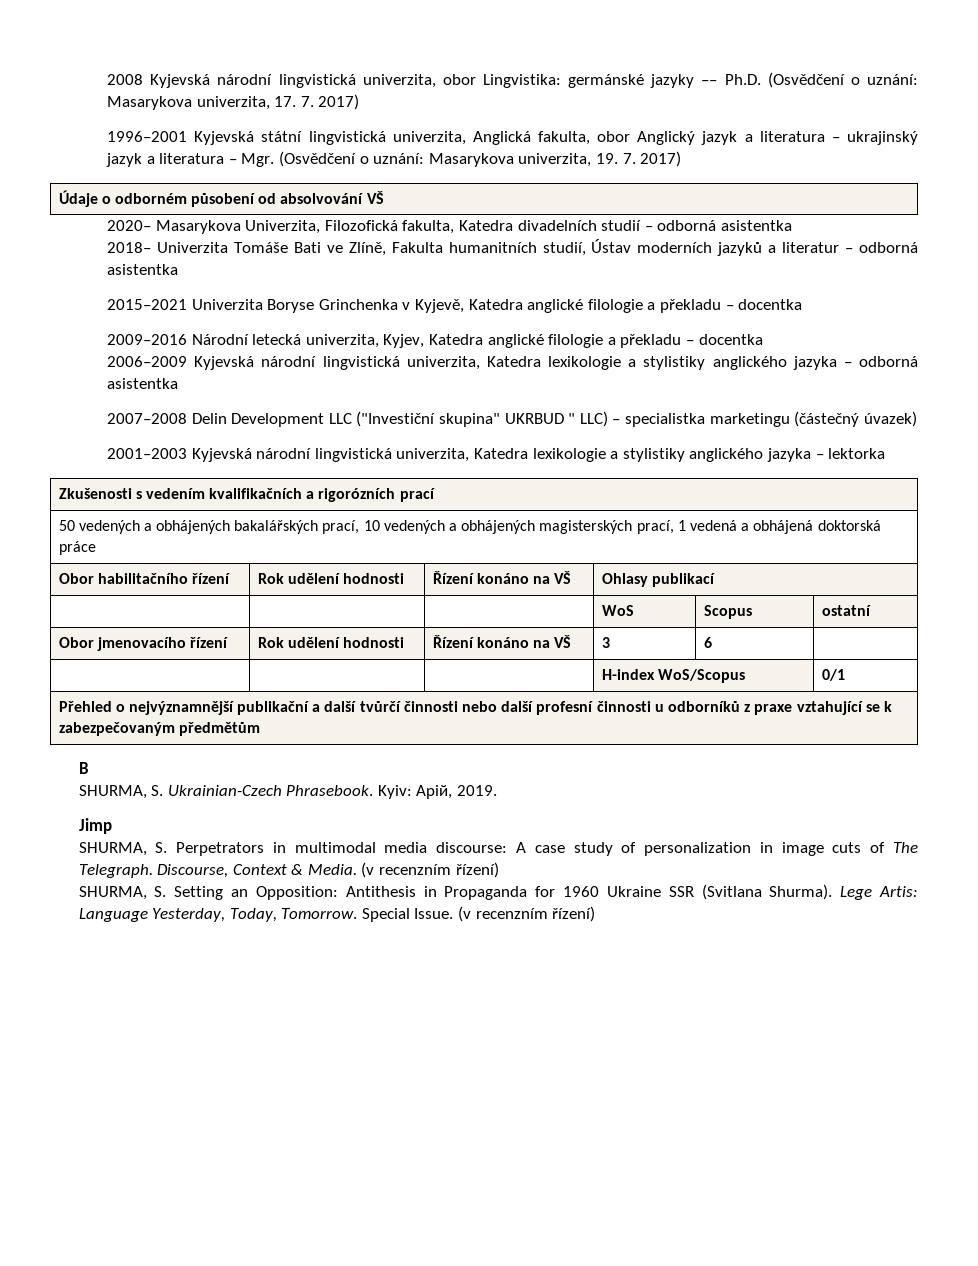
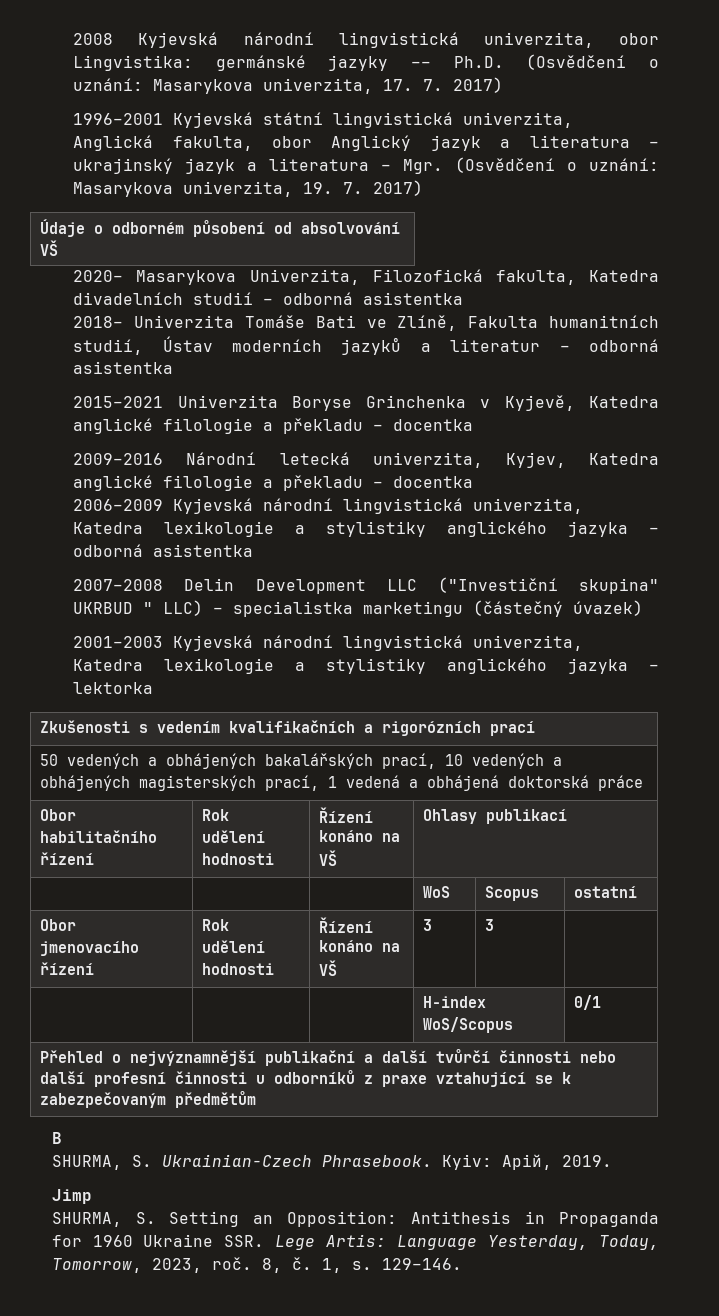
[703,637,712,648] 6 -> [484,919,494,931] 3
[78,842,919,856] [78,862,499,878] // SHURMA, S. Perpetrators in multimodal media discourse: A case study of personalization in image cuts of The Telegraph. Discourse, Context & Media. (v recenzním řízení) -> (92, 1196) none
[668,884,833,900] SSR (Svitlana Shurma). -> [224,1235,265,1247] SSR.
[281,906,596,922] Tomorrow. Special Issue. (v recenzním řízení) -> [51,1257,462,1273] Tomorrow, 2023, roč. 8, č. 1, s. 129–146.

